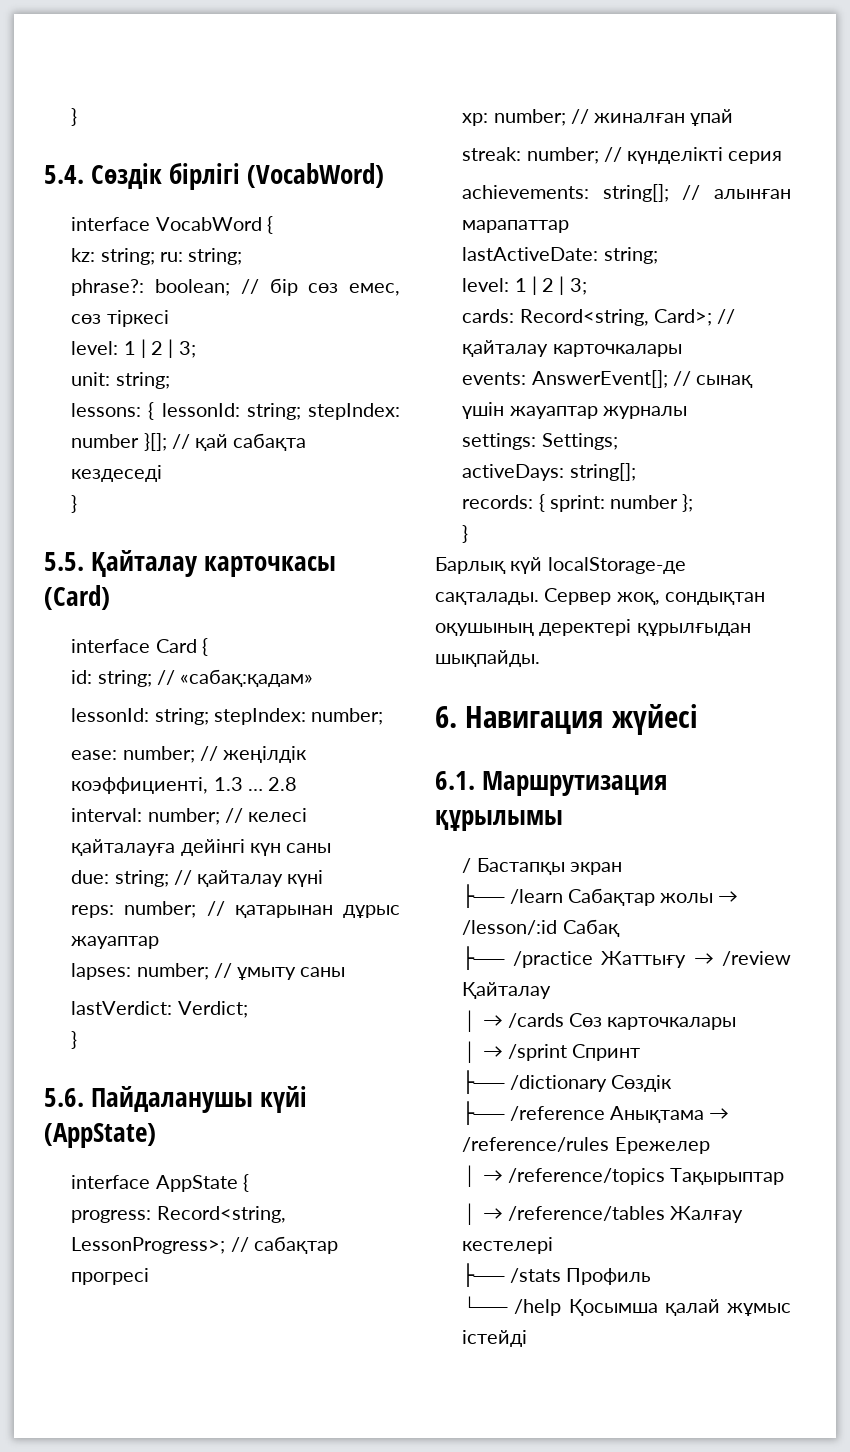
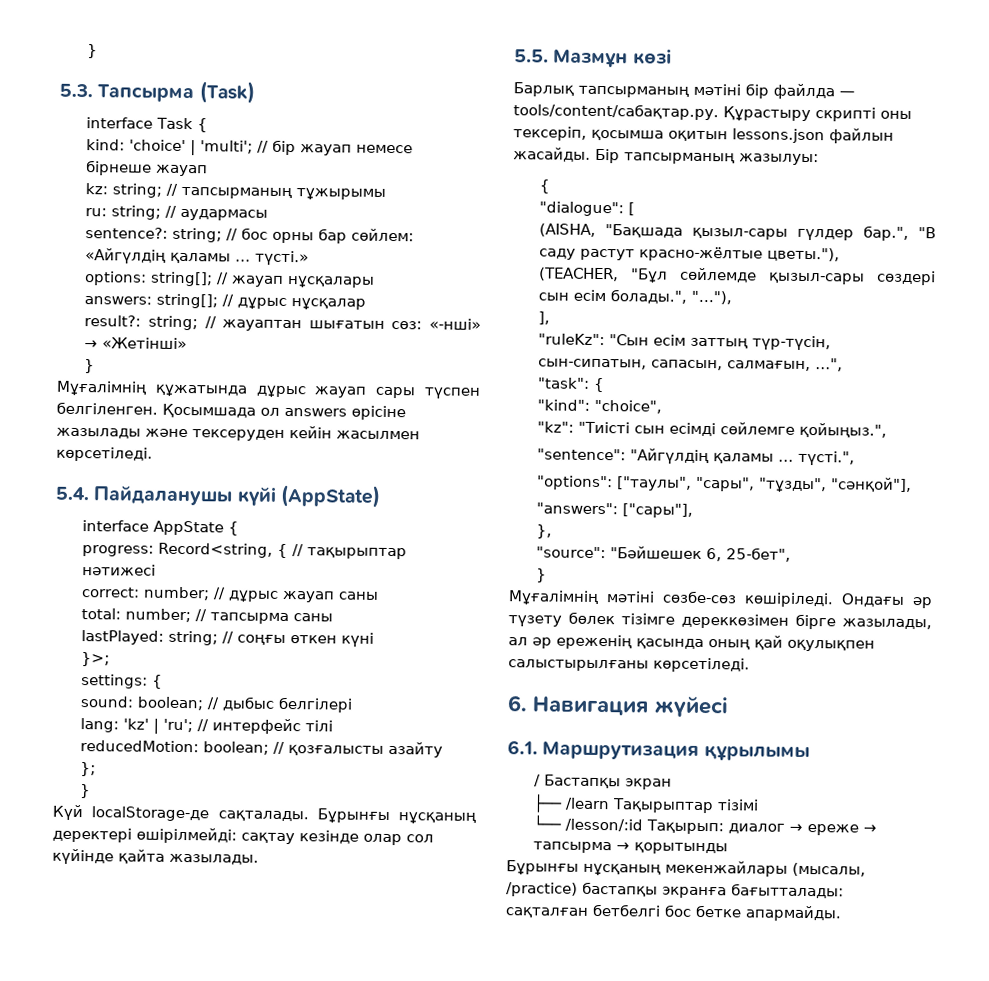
[71,108,78,126] [44,163,385,190] [71,216,273,234] } // 5.4. Сөздік бірлігі (VocabWord) // interface VocabWord { -> [87,44,99,59] [59,81,255,104] [86,117,209,133] [86,139,414,156] [86,160,209,177] } // 5.3. Тапсырма (Task) // interface Task { // kind: 'choice' | 'multi'; // бір жауап немесе бірнеше жауап
(155, 256) none -> [166,183,387,201] // тапсырманың тұжырымы //
[71,278,400,296] [71,310,169,327] [71,339,196,358] [71,372,170,389] [71,402,400,420] [71,433,307,451] [71,465,163,482] [71,495,78,513] [44,550,337,577] [44,585,110,610] [71,638,208,656] [71,669,314,687] [71,708,384,725] [71,746,308,763] [71,777,298,794] [71,808,308,825] [71,839,332,856] [71,870,324,887] [71,901,400,918] [71,936,160,949] [71,963,346,980] [71,1001,248,1018] [71,1031,78,1049] [44,1088,84,1107] // phrase?: boolean; // бір сөз емес, сөз тіркесі // level: 1 | 2 | 3; // unit: string; // lessons: { lessonId: string; stepIndex: number }[]; // қай сабақта кездеседі // } // 5.5. Қайталау карточкасы (Card) // interface Card { // id: string; // «сабақ:қадам» // lessonId: string; stepIndex: number; // ease: number; // жеңілдік коэффициенті, 1.3 … 2.8 // interval: number; // келесі қайталауға дейінгі күн саны // due: string; // қайталау күні // reps: number; // қатарынан дұрыс жауаптар // lapses: number; // ұмыту саны // lastVerdict: Verdict; // } // 5.6. -> [165,205,269,221] [85,227,415,244] [85,248,310,266] [84,271,376,289] [84,293,367,311] [84,315,481,332] [84,337,188,350] [84,359,96,374] [56,380,481,399] [56,401,406,421] [56,426,420,441] [56,446,153,462] [55,486,90,501] // аудармасы // sentence?: string; // бос орны бар сөйлем: «Айгүлдің қаламы ... түсті.» // options: string[]; // жауап нұсқалары // answers: string[]; // дұрыс нұсқалар // result?: string; // жауаптан шығатын сөз: «-нші» → «Жетінші» // } // Мұғалімнің құжатында дұрыс жауап сары түспен белгіленген. Қосымшада ол answers өрісіне жазылады және тексеруден кейін жасылмен көрсетіледі. // 5.4.
[71,1236,338,1254] [71,1268,150,1285] [462,109,734,126] [462,147,783,164] [462,184,791,202] [462,220,570,233] [462,247,658,264] [462,276,587,295] [462,309,736,326] [462,340,682,357] [462,370,754,388] [462,402,687,419] [462,433,618,450] [462,463,636,481] [462,494,694,512] [462,525,469,543] [435,557,686,574] [435,588,765,605] [435,619,751,636] [435,650,540,667] LessonProgress>; // сабақтар прогресі // xp: number; // жиналған ұпай // streak: number; // күнделікті серия // achievements: string[]; // алынған марапаттар // lastActiveDate: string; // level: 1 | 2 | 3; // cards: Record<string, Card>; // қайталау карточкалары // events: AnswerEvent[]; // сынақ үшін жауаптар журналы // settings: Settings; // activeDays: string[]; // records: { sprint: number }; // } // Барлық күй localStorage-де сақталады. Сервер жоқ, сондықтан оқушының деректері құрылғыдан шықпайды. -> [277,543,408,560] [82,564,157,576] [81,586,380,603] [81,608,334,625] [81,630,375,647] [81,652,111,667] [81,674,164,689] [80,696,354,713] [80,718,334,735] [80,740,444,758] [80,762,97,777] [80,784,92,799] [52,804,476,825] [52,827,434,846] [52,848,259,865] [514,49,672,68] [513,82,855,100] [513,103,912,123] [513,126,894,144] [513,147,819,166] [539,179,551,194] [539,201,636,217] [539,223,936,241] [539,246,841,262] [539,267,936,286] [538,289,733,305] [538,311,551,325] [538,333,832,351] [538,358,844,372] [537,377,606,393] [537,399,663,414] [537,421,888,439] [537,448,856,466] [537,475,913,494] [536,502,694,518] [536,524,553,539] [536,546,792,562] [536,568,548,583] [508,590,932,609] [508,611,932,630] [508,634,875,652] [508,657,750,673] { // тақырыптар нәтижесі // correct: number; // дұрыс жауап саны // total: number; // тапсырма саны // lastPlayed: string; // соңғы өткен күні // }>; // settings: { // sound: boolean; // дыбыс белгілері // lang: 'kz' | 'ru'; // интерфейс тілі // reducedMotion: boolean; // қозғалысты азайту // }; // } // Күй localStorage-де сақталады. Бұрынғы нұсқаның деректері өшірілмейді: сақтау кезінде олар сол күйінде қайта жазылады. // 5.5. Мазмұн көзі // Барлық тапсырманың мәтіні бір файлда — tools/content/сабақтар.py. Құрастыру скрипті оны тексеріп, қосымша оқитын lessons.json файлын жасайды. Бір тапсырманың жазылуы: // { // "dialogue": [ // (AISHA, "Бақшада қызыл-сары гүлдер бар.", "В саду растут красно-жёлтые цветы."), // (TEACHER, "Бұл сөйлемде қызыл-сары сөздері сын есім болады.", "…"), // ], // "ruleKz": "Сын есім заттың түр-түсін, сын-сипатын, сапасын, салмағын, …", // "task": { // "kind": "choice", // "kz": "Тиісті сын есімді сөйлемге қойыңыз.", // "sentence": "Айгүлдің қаламы ... түсті.", // "options": ["таулы", "сары", "тұзды", "сәнқой"], // "answers": ["сары"], // }, // "source": "Бәйшешек 6, 25-бет", // } // Мұғалімнің мәтіні сөзбе-сөз көшіріледі. Ондағы әр түзету бөлек тізімге дереккөзімен бірге жазылады, ал әр ереженің қасында оның қай оқулықпен салыстырылғаны көрсетіледі.
[567,888,739,906] [462,919,620,937] [462,946,791,970] [462,982,552,999] [462,1010,737,1032] [462,1041,641,1063] [462,1070,672,1094] [462,1101,730,1125] [462,1137,710,1154] [462,1165,785,1187] [462,1203,744,1225] [462,1237,554,1254] [462,1263,651,1287] [462,1296,791,1316] [462,1330,528,1347] Сабақтар жолы → /lesson/:id Сабақ // ├── /practice Жаттығу → /review Қайталау // │ → /cards Сөз карточкалары // │ → /sprint Спринт // ├── /dictionary Сөздік // ├── /reference Анықтама → /reference/rules Ережелер // │ → /reference/topics Тақырыптар // │ → /reference/tables Жалғау кестелері // ├── /stats Профиль // └── /help Қосымша қалай жұмыс істейді -> [612,798,760,814] [533,814,878,836] [533,841,729,855] [506,860,866,877] [506,881,844,899] [505,903,842,922] Тақырыптар тізімі // └── /lesson/:id Тақырып: диалог → ереже → тапсырма → қорытынды // Бұрынғы нұсқаның мекенжайлары (мысалы, /practice) бастапқы экранға бағытталады: сақталған бетбелгі бос бетке апармайды.

